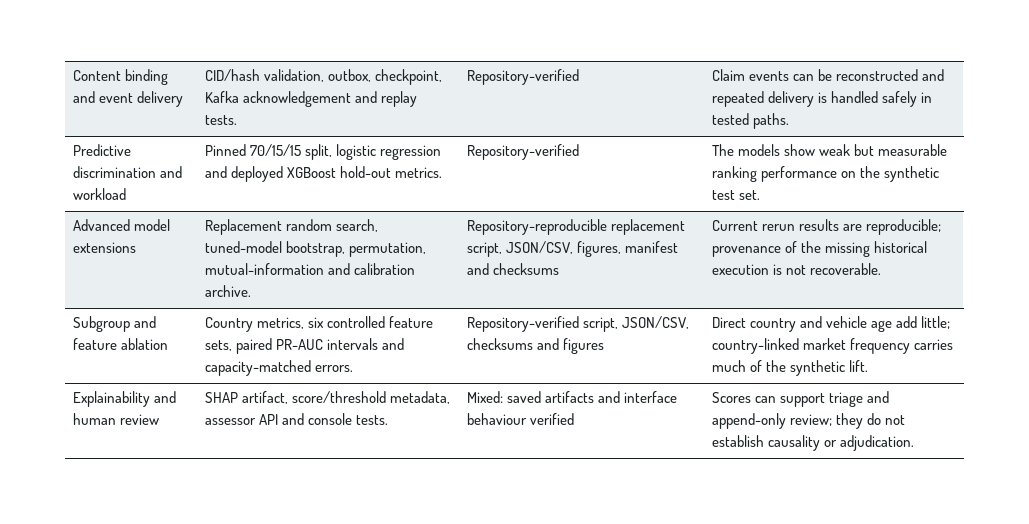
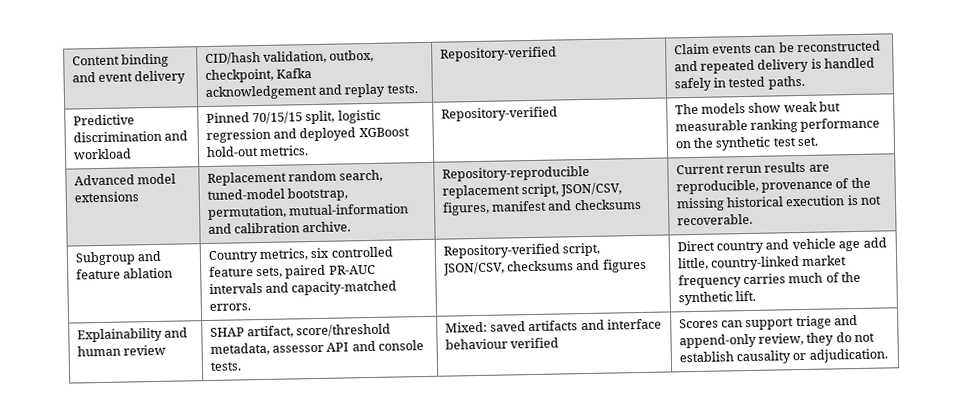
[866,219,942,235] reproducible; -> [675,179,759,195] reproducible,
[921,316,951,329] little; -> [677,257,709,271] little,
[789,414,832,426] review; -> [757,332,804,346] review,

